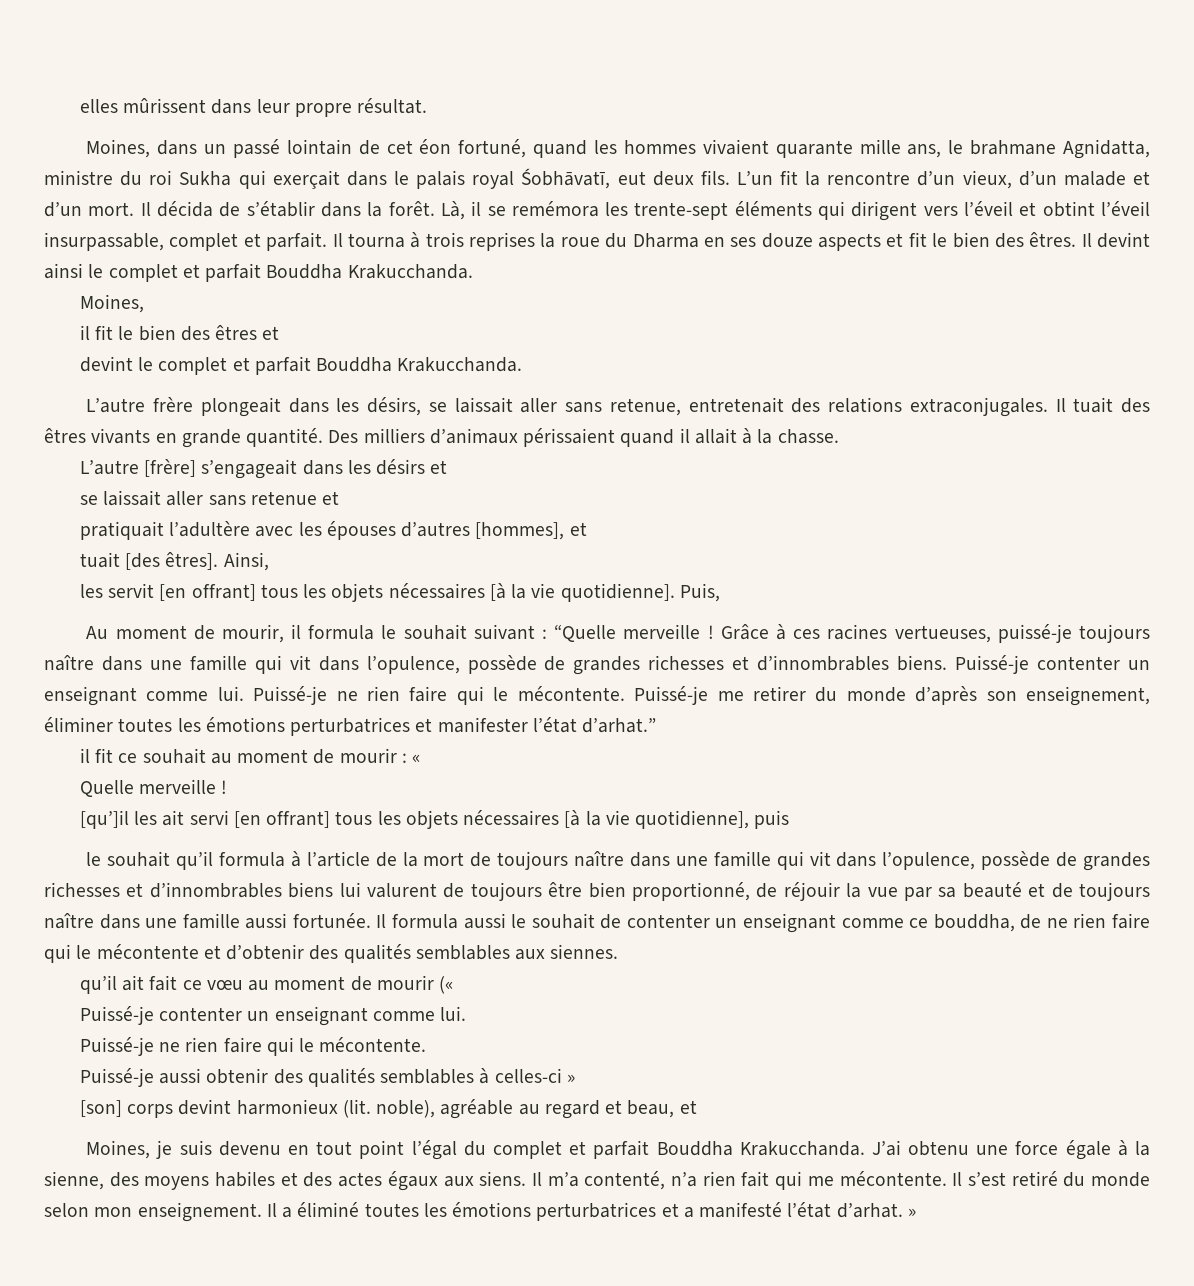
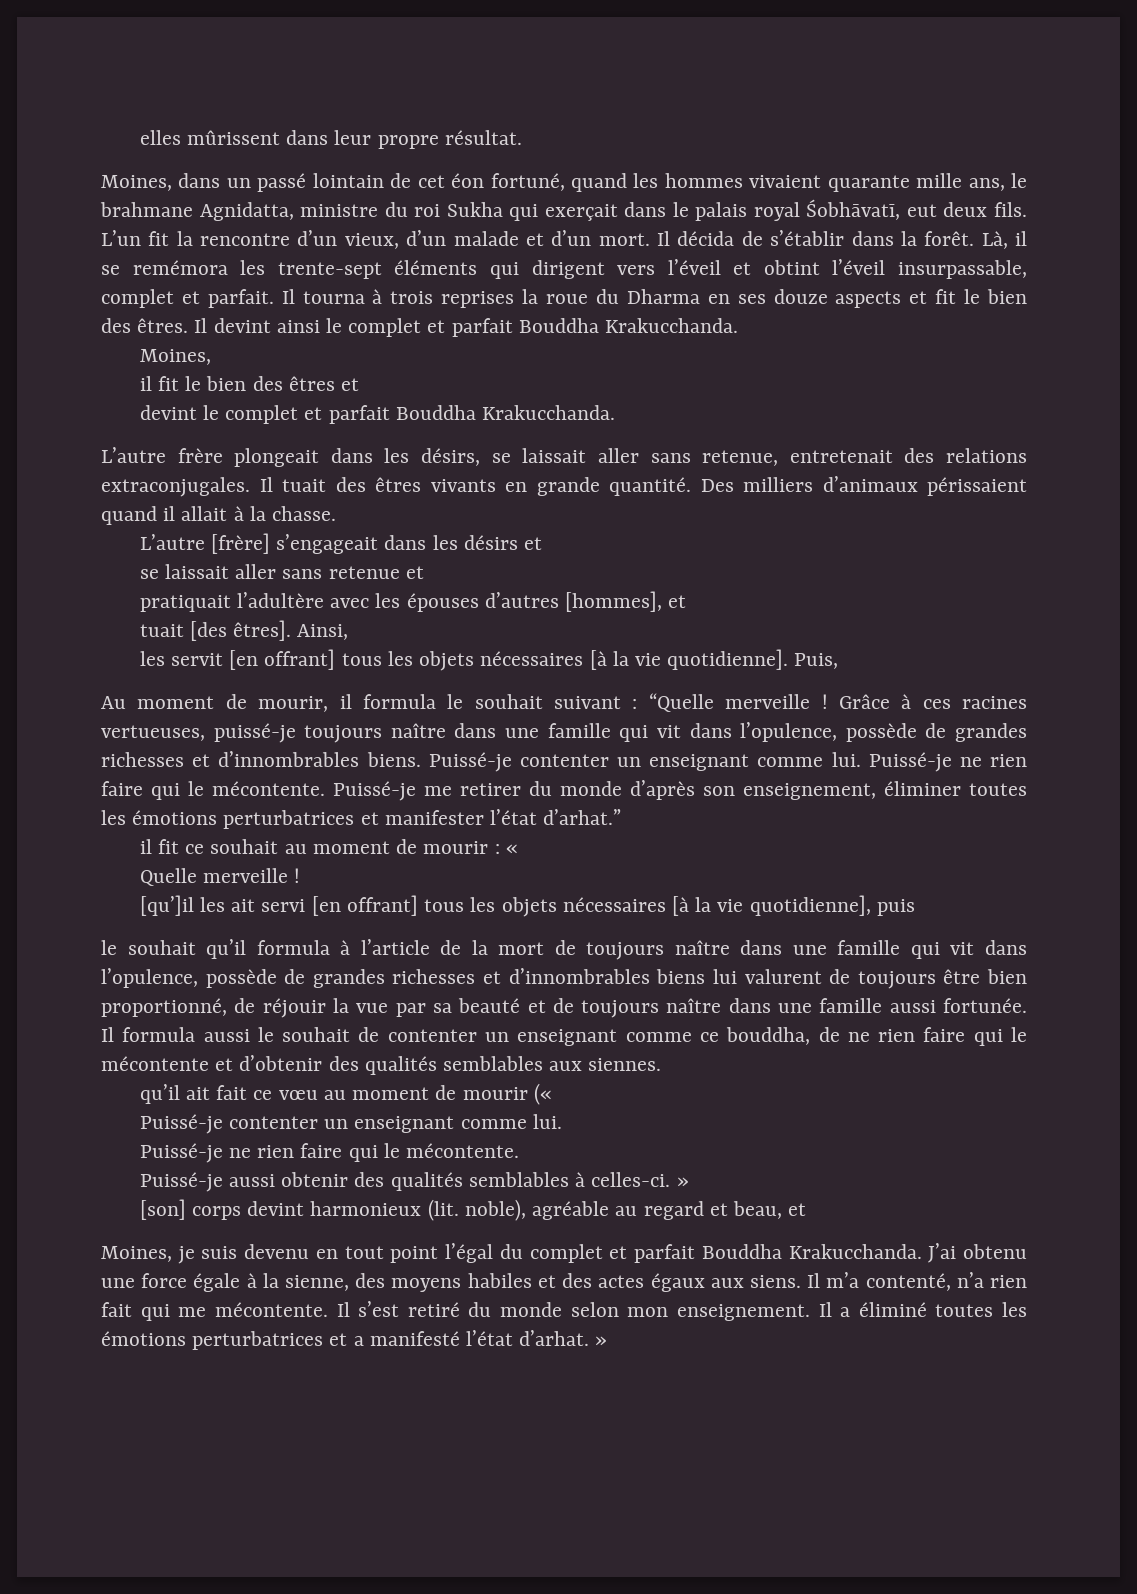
[494,1068,562,1083] celles-ci -> [591,1172,671,1187] celles-ci.

